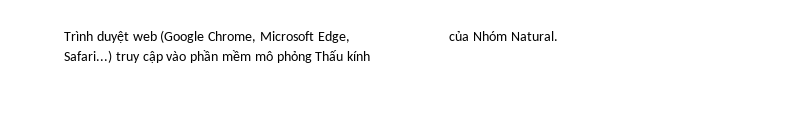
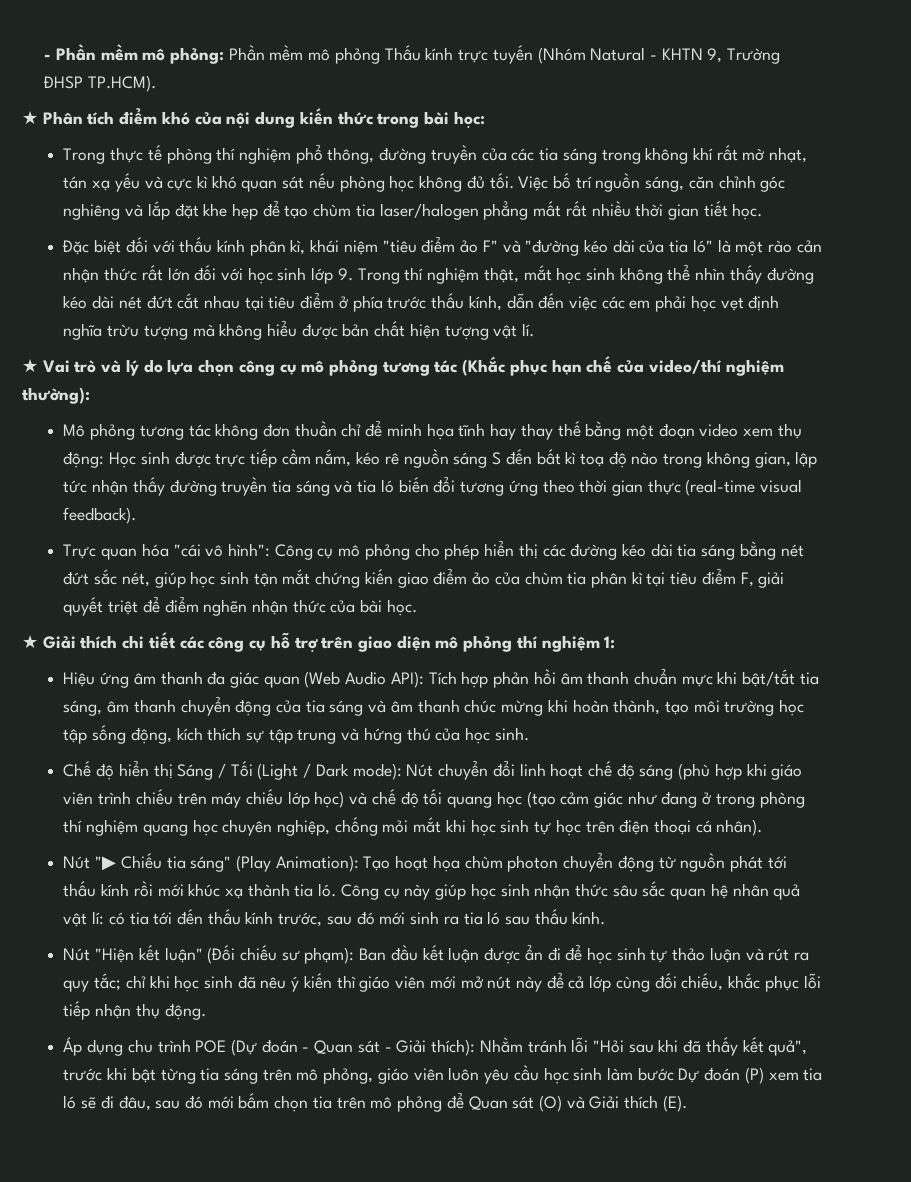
[64,30,350,43] [64,50,219,63] Trình duyệt web (Google Chrome, Microsoft Edge, Safari...) truy cập vào phần -> [44,44,265,64] - Phần mềm mô phỏng: Phần
[449,31,558,41] của Nhóm Natural. -> [458,45,781,64] [43,75,156,92] [22,108,485,128] [63,144,808,164] [63,173,786,192] [63,200,763,220] [62,236,822,256] [63,264,814,284] [63,292,780,312] [63,320,535,340] [22,356,784,376] [22,387,90,404] [63,420,802,440] [63,449,818,468] [63,476,803,496] [63,507,137,524] [63,540,804,560] [63,568,785,588] [63,596,417,616] [22,632,616,652] [63,668,819,688] [63,696,805,716] [63,725,529,744] [63,760,803,780] [63,789,805,808] [63,817,763,836] [63,852,787,872] [63,881,801,900] [63,909,606,927] [63,944,810,964] [63,972,821,992] [63,1001,206,1020] [63,1037,808,1056] [63,1065,823,1084] [63,1092,687,1112] trực tuyến (Nhóm Natural - KHTN 9, Trường ĐHSP TP.HCM). // ★ Phân tích điểm khó của nội dung kiến thức trong bài học: // Trong thực tế phòng thí nghiệm phổ thông, đường truyền của các tia sáng trong không khí rất mờ nhạt, tán xạ yếu và cực kì khó quan sát nếu phòng học không đủ tối. Việc bố trí nguồn sáng, căn chỉnh góc nghiêng và lắp đặt khe hẹp để tạo chùm tia laser/halogen phẳng mất rất nhiều thời gian tiết học. // Đặc biệt đối với thấu kính phân kì, khái niệm "tiêu điểm ảo F" và "đường kéo dài của tia ló" là một rào cản nhận thức rất lớn đối với học sinh lớp 9. Trong thí nghiệm thật, mắt học sinh không thể nhìn thấy đường kéo dài nét đứt cắt nhau tại tiêu điểm ở phía trước thấu kính, dẫn đến việc các em phải học vẹt định nghĩa trừu tượng mà không hiểu được bản chất hiện tượng vật lí. // ★ Vai trò và lý do lựa chọn công cụ mô phỏng tương tác (Khắc phục hạn chế của video/thí nghiệm thường): // Mô phỏng tương tác không đơn thuần chỉ để minh họa tĩnh hay thay thế bằng một đoạn video xem thụ động: Học sinh được trực tiếp cầm nắm, kéo rê nguồn sáng S đến bất kì toạ độ nào trong không gian, lập tức nhận thấy đường truyền tia sáng và tia ló biến đổi tương ứng theo thời gian thực (real-time visual feedback). // Trực quan hóa "cái vô hình": Công cụ mô phỏng cho phép hiển thị các đường kéo dài tia sáng bằng nét đứt sắc nét, giúp học sinh tận mắt chứng kiến giao điểm ảo của chùm tia phân kì tại tiêu điểm F, giải quyết triệt để điểm nghẽn nhận thức của bài học. // ★ Giải thích chi tiết các công cụ hỗ trợ trên giao diện mô phỏng thí nghiệm 1: // Hiệu ứng âm thanh đa giác quan (Web Audio API): Tích hợp phản hồi âm thanh chuẩn mực khi bật/tắt tia sáng, âm thanh chuyển động của tia sáng và âm thanh chúc mừng khi hoàn thành, tạo môi trường học tập sống động, kích thích sự tập trung và hứng thú của học sinh. // Chế độ hiển thị Sáng / Tối (Light / Dark mode): Nút chuyển đổi linh hoạt chế độ sáng (phù hợp khi giáo viên trình chiếu trên máy chiếu lớp học) và chế độ tối quang học (tạo cảm giác như đang ở trong phòng thí nghiệm quang học chuyên nghiệp, chống mỏi mắt khi học sinh tự học trên điện thoại cá nhân). // Nút "▶ Chiếu tia sáng" (Play Animation): Tạo hoạt họa chùm photon chuyển động từ nguồn phát tới thấu kính rồi mới khúc xạ thành tia ló. Công cụ này giúp học sinh nhận thức sâu sắc quan hệ nhân quả vật lí: có tia tới đến thấu kính trước, sau đó mới sinh ra tia ló sau thấu kính. // Nút "Hiện kết luận" (Đối chiếu sư phạm): Ban đầu kết luận được ẩn đi để học sinh tự thảo luận và rút ra quy tắc; chỉ khi học sinh đã nêu ý kiến thì giáo viên mới mở nút này để cả lớp cùng đối chiếu, khắc phục lỗi tiếp nhận thụ động. // Áp dụng chu trình POE (Dự đoán - Quan sát - Giải thích): Nhằm tránh lỗi "Hỏi sau khi đã thấy kết quả", trước khi bật từng tia sáng trên mô phỏng, giáo viên luôn yêu cầu học sinh làm bước Dự đoán (P) xem tia ló sẽ đi đâu, sau đó mới bấm chọn tia trên mô phỏng để Quan sát (O) và Giải thích (E).

